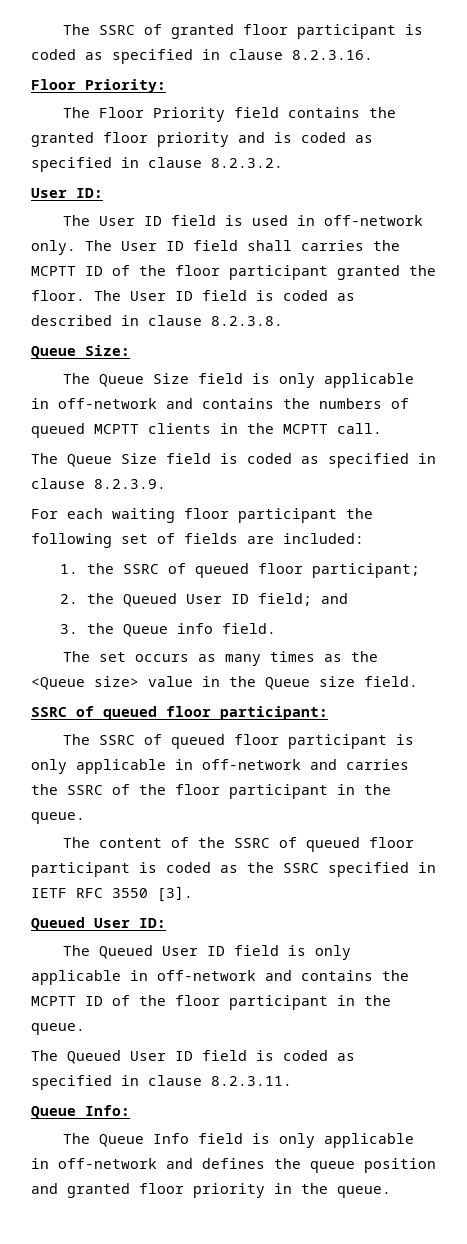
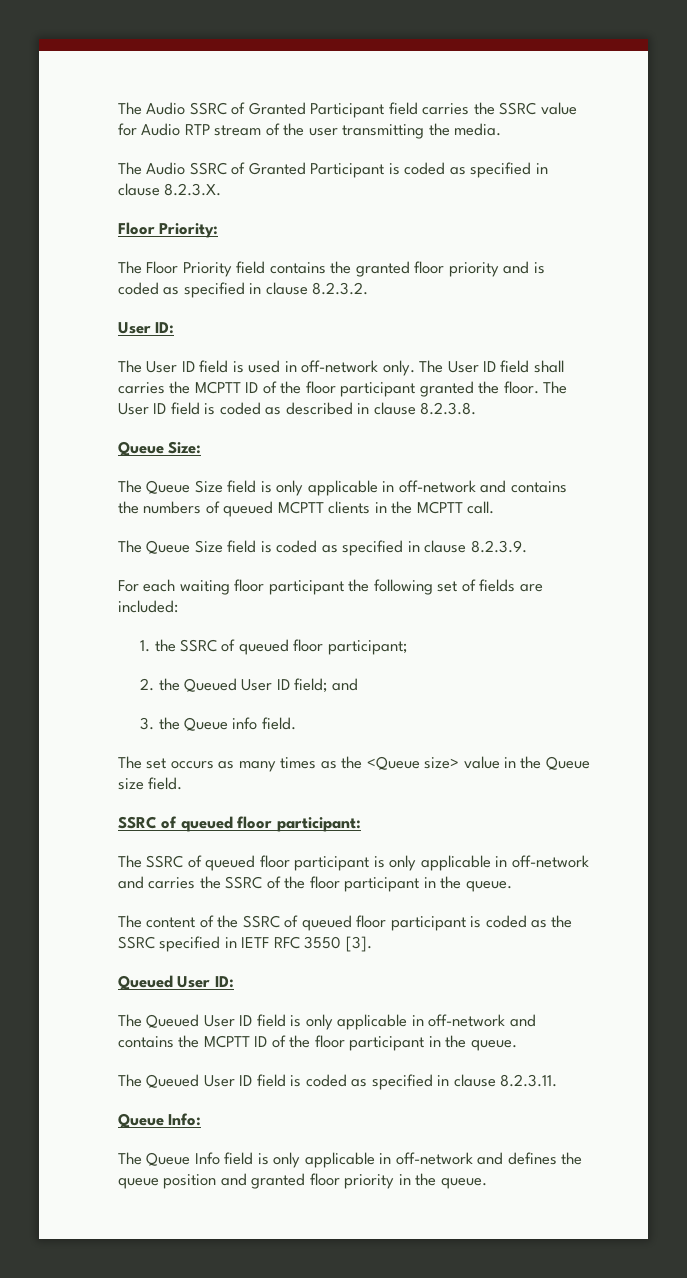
[63,24,424,39] [31,49,373,64] The SSRC of granted floor participant is coded as specified in clause 8.2.3.16. -> [118,102,577,118] [118,123,502,139] [118,162,548,178] [118,183,222,196] The Audio SSRC of Granted Participant field carries the SSRC value for Audio RTP stream of the user transmitting the media. // The Audio SSRC of Granted Participant is coded as specified in clause 8.2.3.X.

